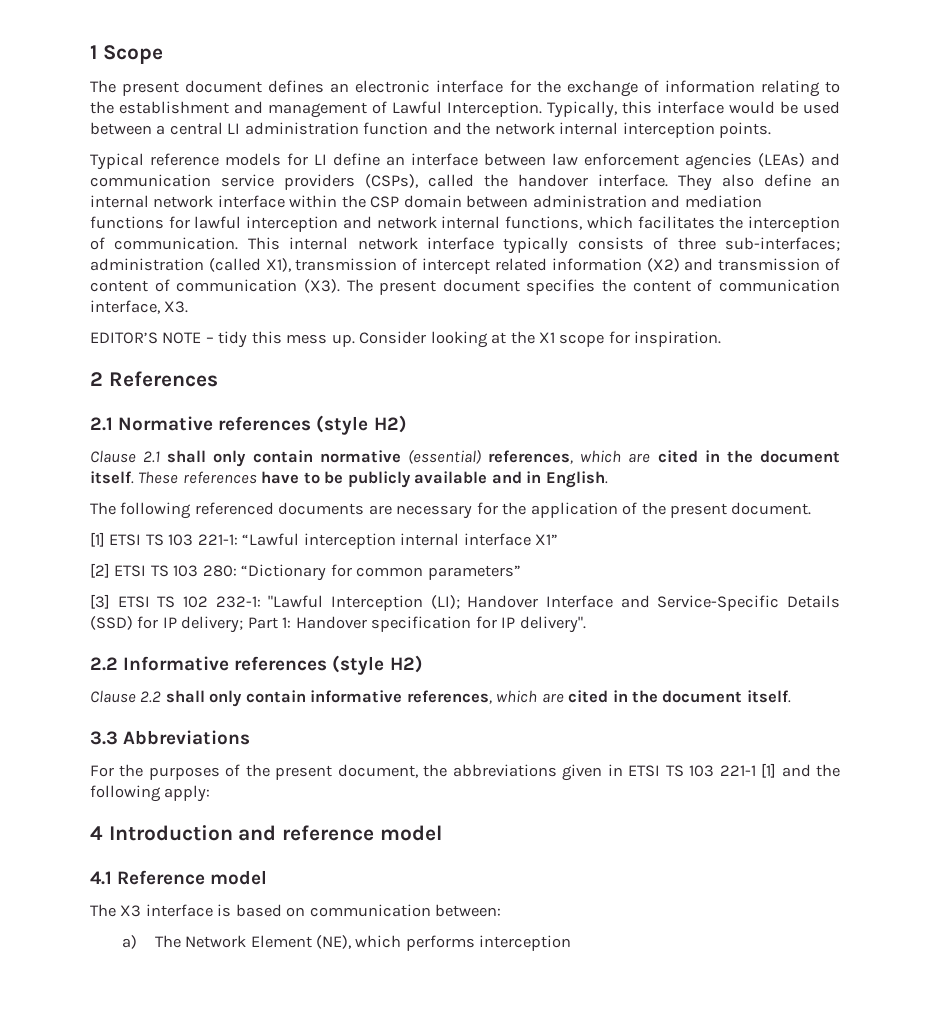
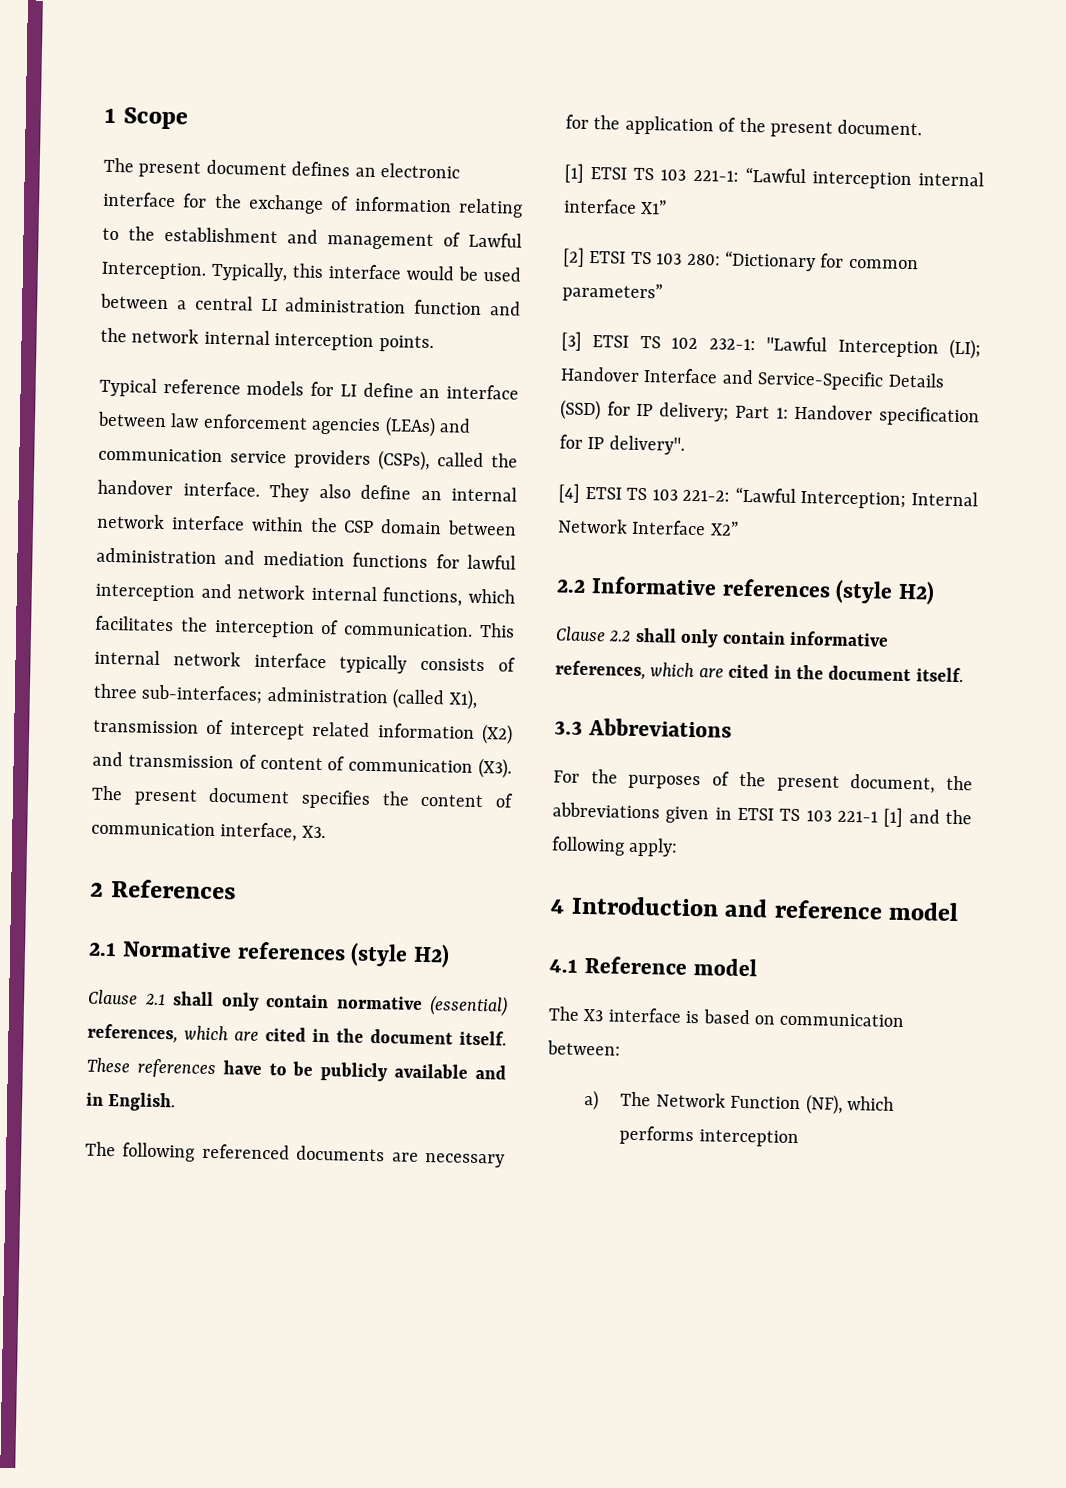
[90,331,722,348] // EDITOR’S NOTE – tidy this mess up. Consider looking at the X1 scope for inspiration. -> (326, 832) none
(586, 624) none -> [558,483,978,509] [557,518,739,536] // [4] ETSI TS 103 221-2: “Lawful Interception; Internal Network Interface X2”
[250,935,351,949] Element (NE), -> [730,1094,843,1115] Function (NF),

